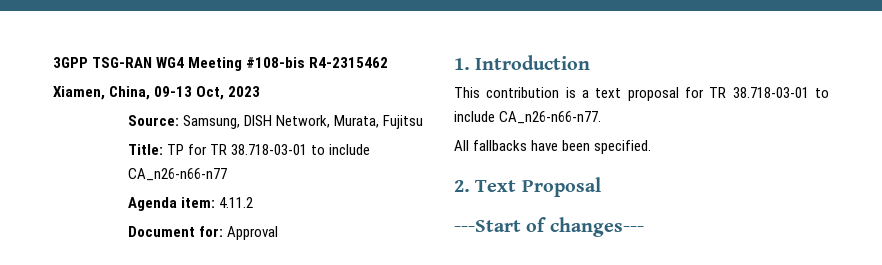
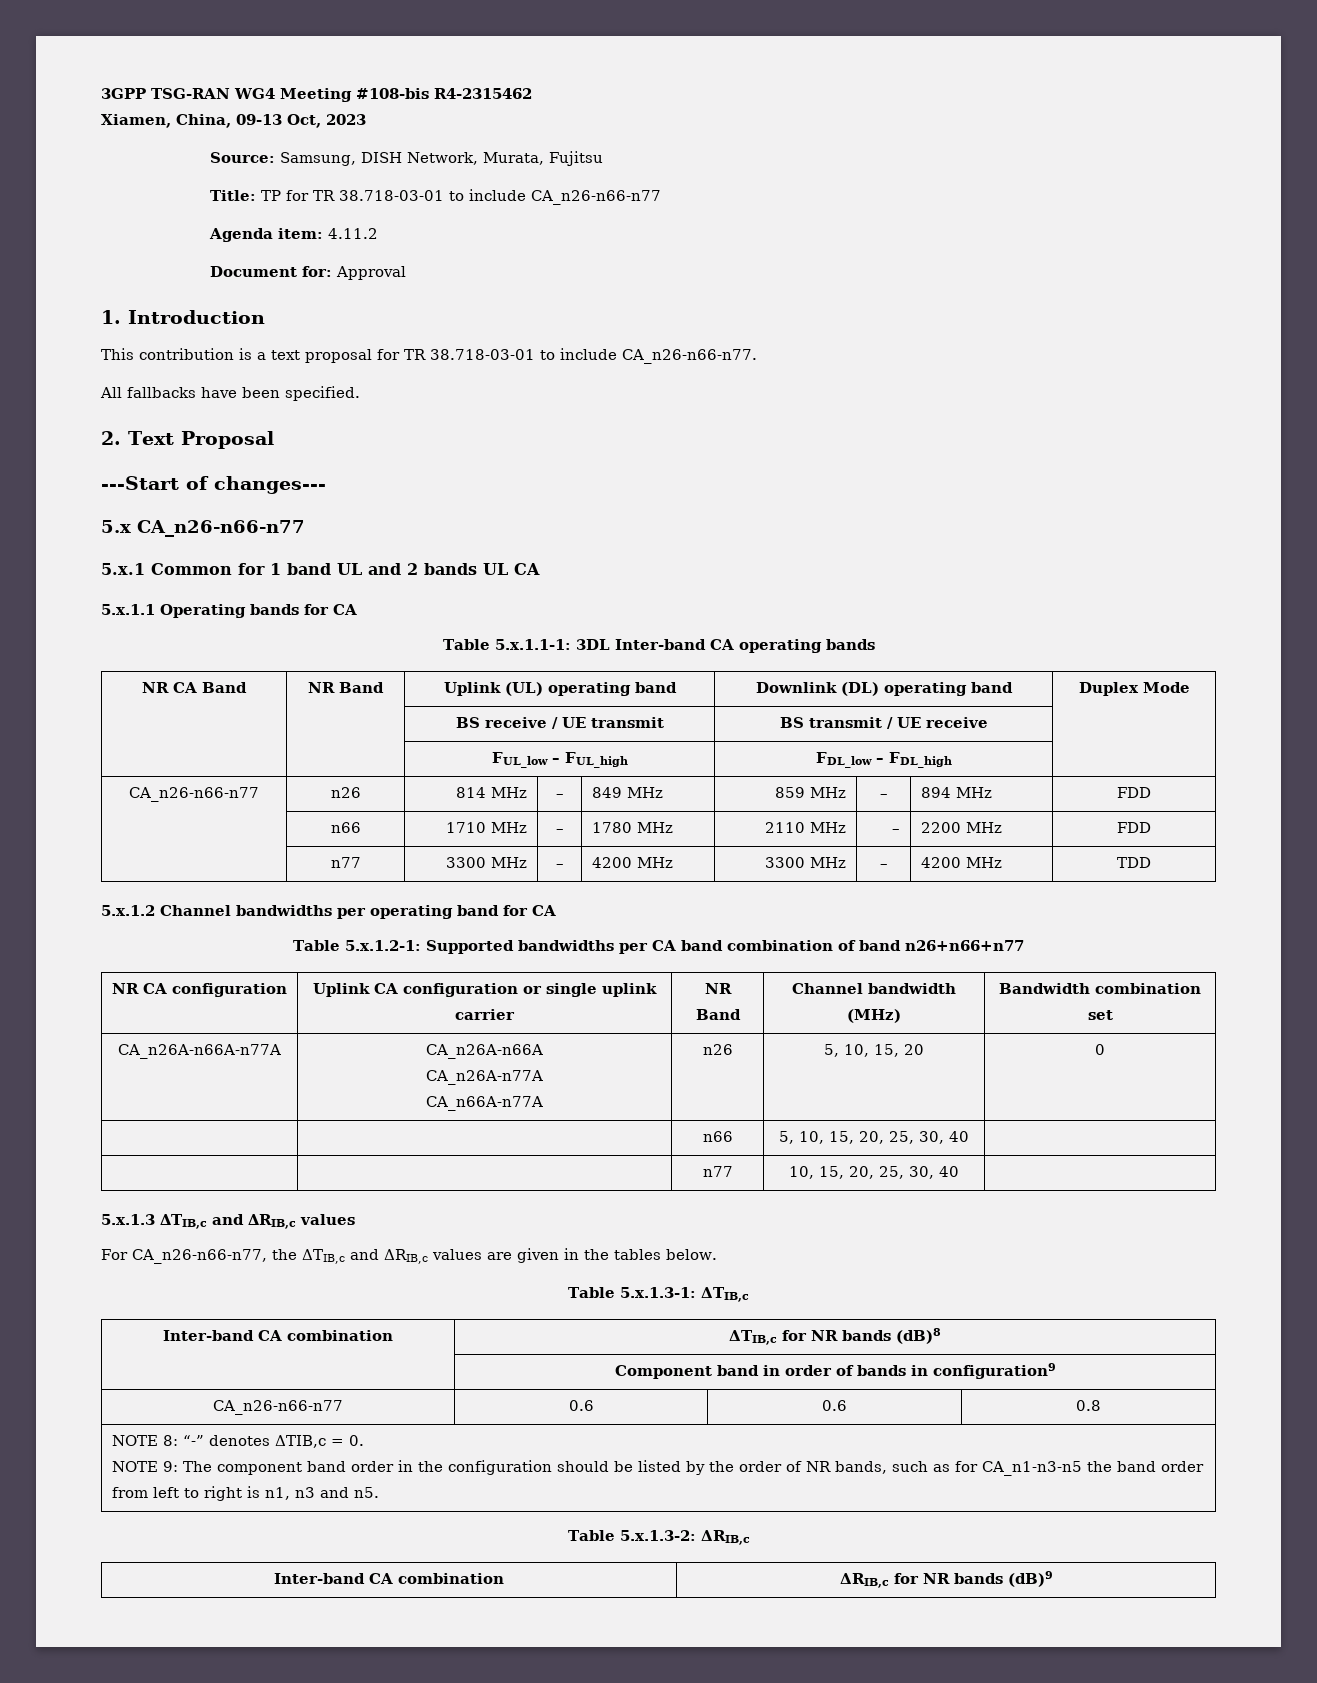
(644, 227) none -> [101,520,305,537] [101,563,540,575] [101,604,357,618] [442,639,875,653] [142,682,247,693] [308,682,384,693] [443,682,677,696] [755,682,1013,696] [1078,682,1190,696] [455,717,664,729] [779,717,988,729] [491,752,628,768] [815,752,952,768] [129,787,259,802] [330,787,361,798] [456,787,528,798] [555,794,564,798] [591,787,663,798] [775,787,847,798] [879,794,888,798] [920,787,992,798] [1117,787,1151,798] [330,822,361,833] [446,822,528,833] [555,829,564,833] [591,822,673,833] [765,822,847,833] [892,829,901,833] [920,822,1002,833] [1117,822,1151,833] [330,857,361,868] [446,857,528,868] [555,864,564,868] [591,857,673,868] [765,857,847,868] [879,864,888,868] [920,857,1002,868] [1117,857,1151,868] [101,905,556,919] [293,940,1024,954] [112,983,287,997] [313,983,657,997] [455,1009,515,1020] [704,983,732,994] [695,1009,741,1020] [792,983,956,994] [847,1009,901,1023] [999,983,1201,994] [1087,1010,1113,1020] [118,1044,281,1059] [426,1044,543,1059] [426,1070,543,1085] [426,1096,543,1111] [702,1044,733,1055] [824,1044,924,1057] [1095,1044,1105,1055] [702,1131,733,1142] [779,1131,969,1144] [702,1166,733,1177] [789,1166,959,1179] [101,1214,355,1229] [101,1248,717,1264] [568,1287,749,1302] [163,1330,393,1341] [729,1328,941,1345] [614,1363,1056,1379] [213,1400,343,1415] [568,1400,594,1411] [822,1400,847,1411] [1076,1400,1101,1411] [111,1435,364,1448] [111,1460,1204,1476] [111,1486,379,1501] [567,1530,750,1545] [274,1573,504,1584] [839,1571,1053,1588] // 5.x CA_n26-n66-n77 // 5.x.1 Common for 1 band UL and 2 bands UL CA // 5.x.1.1 Operating bands for CA // Table 5.x.1.1-1: 3DL Inter-band CA operating bands // NR CA Band | NR Band | Uplink (UL) operating band | Downlink (DL) operating band | Duplex Mode // | | BS receive / UE transmit | BS transmit / UE receive | // | | FUL_low – FUL_high | FDL_low – FDL_high | // CA_n26-n66-n77 | n26 | 814 MHz | – | 849 MHz | 859 MHz | – | 894 MHz | FDD // | n66 | 1710 MHz | – | 1780 MHz | 2110 MHz | – | 2200 MHz | FDD // | n77 | 3300 MHz | – | 4200 MHz | 3300 MHz | – | 4200 MHz | TDD // 5.x.1.2 Channel bandwidths per operating band for CA // Table 5.x.1.2-1: Supported bandwidths per CA band combination of band n26+n66+n77 // NR CA configuration | Uplink CA configuration or single uplink carrier | NR Band | Channel bandwidth (MHz) | Bandwidth combination set // CA_n26A-n66A-n77A | CA_n26A-n66A // CA_n26A-n77A // CA_n66A-n77A | n26 | 5, 10, 15, 20 | 0 // | | n66 | 5, 10, 15, 20, 25, 30, 40 | // | | n77 | 10, 15, 20, 25, 30, 40 | // 5.x.1.3 ∆TIB,c and ∆RIB,c values // For CA_n26-n66-n77, the ΔTIB,c and ΔRIB,c values are given in the tables below. // Table 5.x.1.3-1: ΔTIB,c // Inter-band CA combination | ΔTIB,c for NR bands (dB)8 // | Component band in order of bands in configuration9 // CA_n26-n66-n77 | 0.6 | 0.6 | 0.8 // NOTE 8: “-” denotes ΔTIB,c = 0. // NOTE 9: The component band order in the configuration should be listed by the order of NR bands, such as for CA_n1-n3-n5 the band order from left to right is n1, n3 and n5. // Table 5.x.1.3-2: ΔRIB,c // Inter-band CA combination | ΔRIB,c for NR bands (dB)9

